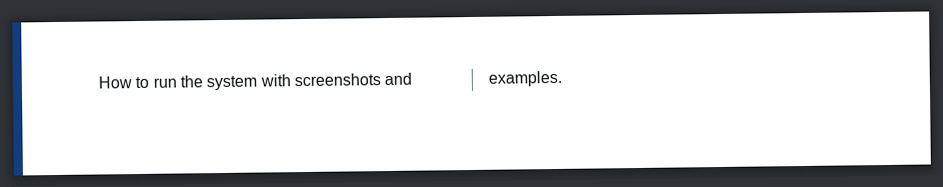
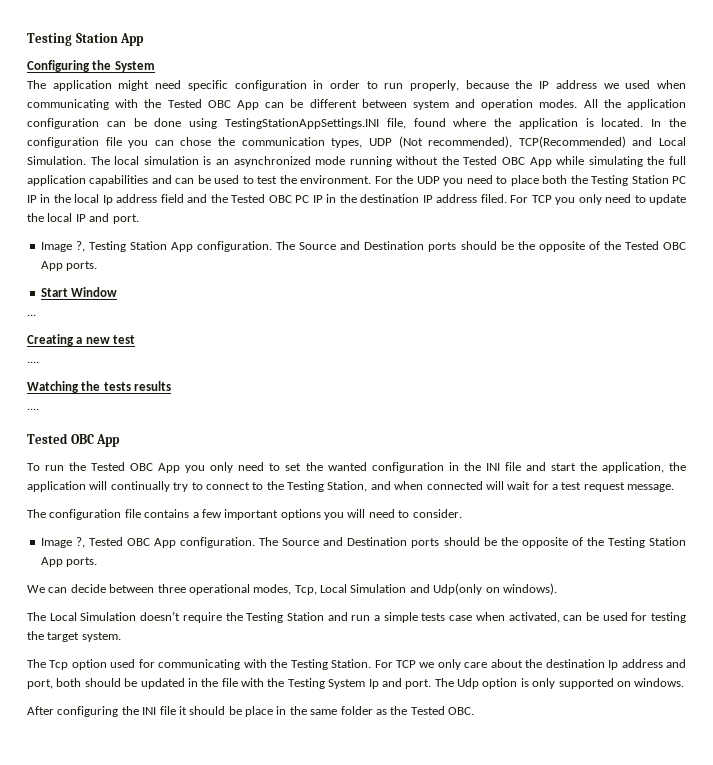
[98,70,562,91] How to run the system with screenshots and examples. -> [27,33,145,46] [27,60,155,72] [27,80,687,91] [27,99,686,110] [27,118,687,129] [27,136,687,148] [27,156,686,167] [27,175,687,186] [27,194,687,205] [27,213,139,224] [40,241,687,252] [40,261,98,271] [40,287,118,297] [27,314,36,316] [27,334,136,346] [27,361,39,363] [27,381,172,393] [27,408,39,410] [27,433,121,447] [27,462,686,473] [27,481,675,492] [27,509,462,520] [40,537,687,548] [40,557,98,567] [27,583,557,595] [27,611,687,623] [27,631,121,642] [27,659,686,670] [27,678,685,689] [27,706,474,717] Testing Station App // Configuring the System // The application might need specific configuration in order to run properly, because the IP address we used when communicating with the Tested OBC App can be different between system and operation modes. All the application configuration can be done using TestingStationAppSettings.INI file, found where the application is located. In the configuration file you can chose the communication types, UDP (Not recommended), TCP(Recommended) and Local Simulation. The local simulation is an asynchronized mode running without the Tested OBC App while simulating the full application capabilities and can be used to test the environment. For the UDP you need to place both the Testing Station PC IP in the local Ip address field and the Tested OBC PC IP in the destination IP address filed. For TCP you only need to update the local IP and port. // Image ?, Testing Station App configuration. The Source and Destination ports should be the opposite of the Tested OBC App ports. // Start Window // ... // Creating a new test // .... // Watching the tests results // .... // Tested OBC App // To run the Tested OBC App you only need to set the wanted configuration in the INI file and start the application, the application will continually try to connect to the Testing Station, and when connected will wait for a test request message. // The configuration file contains a few important options you will need to consider. // Image ?, Tested OBC App configuration. The Source and Destination ports should be the opposite of the Testing Station App ports. // We can decide between three operational modes, Tcp, Local Simulation and Udp(only on windows). // The Local Simulation doesn’t require the Testing Station and run a simple tests case when activated, can be used for testing the target system. // The Tcp option used for communicating with the Testing Station. For TCP we only care about the destination Ip address and port, both should be updated in the file with the Testing System Ip and port. The Udp option is only supported on windows. // After configuring the INI file it should be place in the same folder as the Tested OBC.

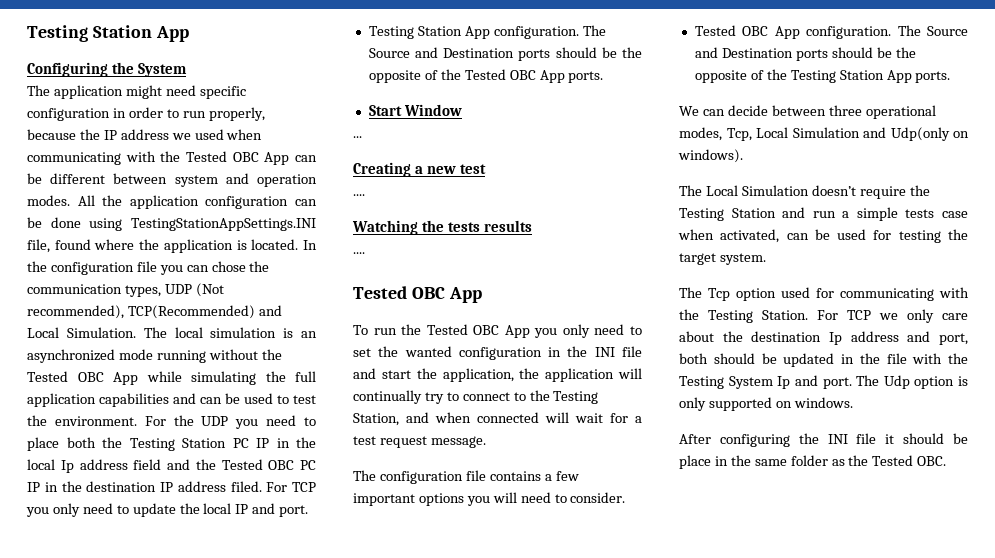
[40,241,85,252] Image ?, -> (309, 511) none
[40,537,85,548] Image ?, -> (626, 497) none

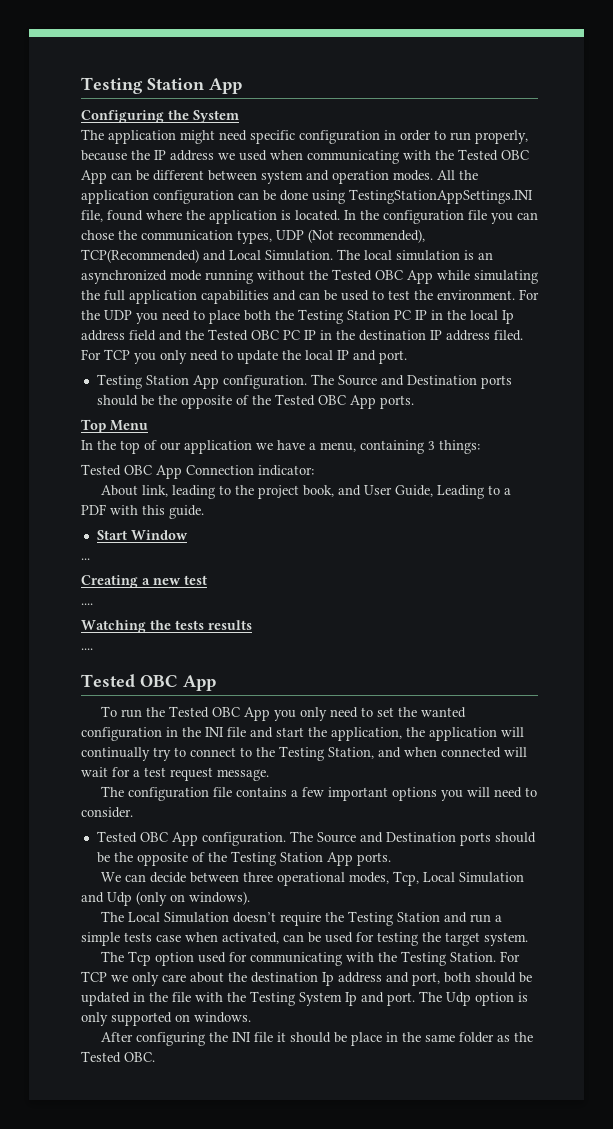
(604, 77) none -> [81,419,148,433] [81,440,480,454] [81,464,314,479] [100,485,511,499] [81,504,204,519] // Top Menu // In the top of our application we have a menu, containing 3 things: // Tested OBC App Connection indicator: // About link, leading to the project book, and User Guide, Leading to a PDF with this guide.
[890,127,950,141] Udp(only -> [107,891,167,906] Udp (only

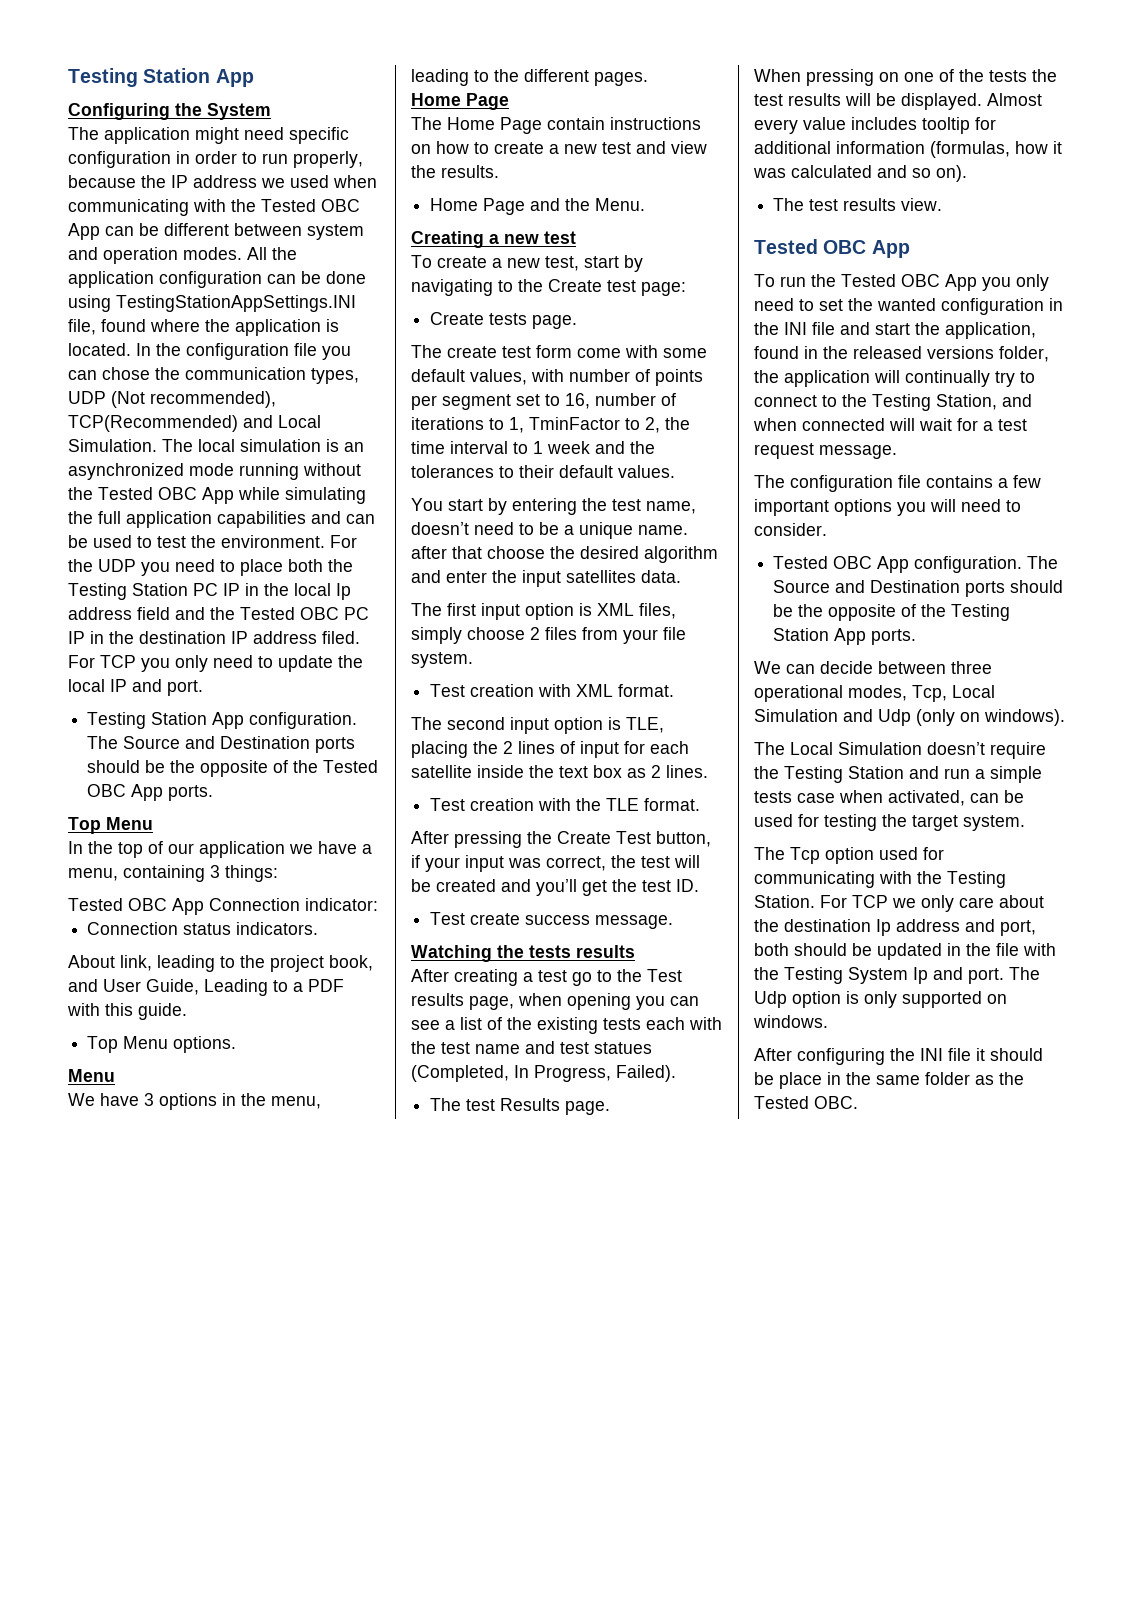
(314, 470) none -> [87,922,319,935] // Connection status indicators.
[96,530,188,540] [81,558,90,560] [81,575,207,588] [81,603,93,605] [81,620,252,633] [81,648,93,650] Start Window // ... // Creating a new test // .... // Watching the tests results // .... -> [87,1036,237,1053] [68,1069,115,1082] [68,1093,321,1110] [411,69,648,86] [411,93,509,110] [411,117,701,134] [411,141,707,154] [411,165,499,178] [430,198,646,215] [411,231,576,248] [411,255,643,272] [411,279,686,296] [430,312,578,329] [411,345,707,358] [411,369,703,386] [411,393,676,410] [411,417,690,433] [411,441,655,454] [411,465,675,478] [411,498,696,515] [411,522,688,539] [411,546,718,563] [411,570,681,587] [411,603,676,620] [411,627,686,644] [411,652,473,668] [430,684,675,697] [411,717,664,734] [411,741,689,758] [411,765,708,778] [430,798,701,811] [411,831,711,848] [411,855,700,872] [411,879,699,896] [430,912,674,929] [411,945,635,962] [411,969,682,986] [411,993,699,1010] [411,1017,722,1034] [411,1041,652,1054] [411,1065,676,1082] [430,1098,611,1115] [754,69,1057,86] [754,93,1042,110] [754,117,996,134] [754,141,1062,158] [753,165,967,182] [773,198,943,211] Top Menu options. // Menu // We have 3 options in the menu, leading to the different pages. // Home Page // The Home Page contain instructions on how to create a new test and view the results. // Home Page and the Menu. // Creating a new test // To create a new test, start by navigating to the Create test page: // Create tests page. // The create test form come with some default values, with number of points per segment set to 16, number of iterations to 1, TminFactor to 2, the time interval to 1 week and the tolerances to their default values. // You start by entering the test name, doesn’t need to be a unique name. after that choose the desired algorithm and enter the input satellites data. // The first input option is XML files, simply choose 2 files from your file system. // Test creation with XML format. // The second input option is TLE, placing the 2 lines of input for each satellite inside the text box as 2 lines. // Test creation with the TLE format. // After pressing the Create Test button, if your input was correct, the test will be created and you’ll get the test ID. // Test create success message. // Watching the tests results // After creating a test go to the Test results page, when opening you can see a list of the existing tests each with the test name and test statues (Completed, In Progress, Failed). // The test Results page. // When pressing on one of the tests the test results will be displayed. Almost every value includes tooltip for additional information (formulas, how it was calculated and so on). // The test results view.
(402, 734) none -> [754,346,1049,362] found in the released versions folder,

